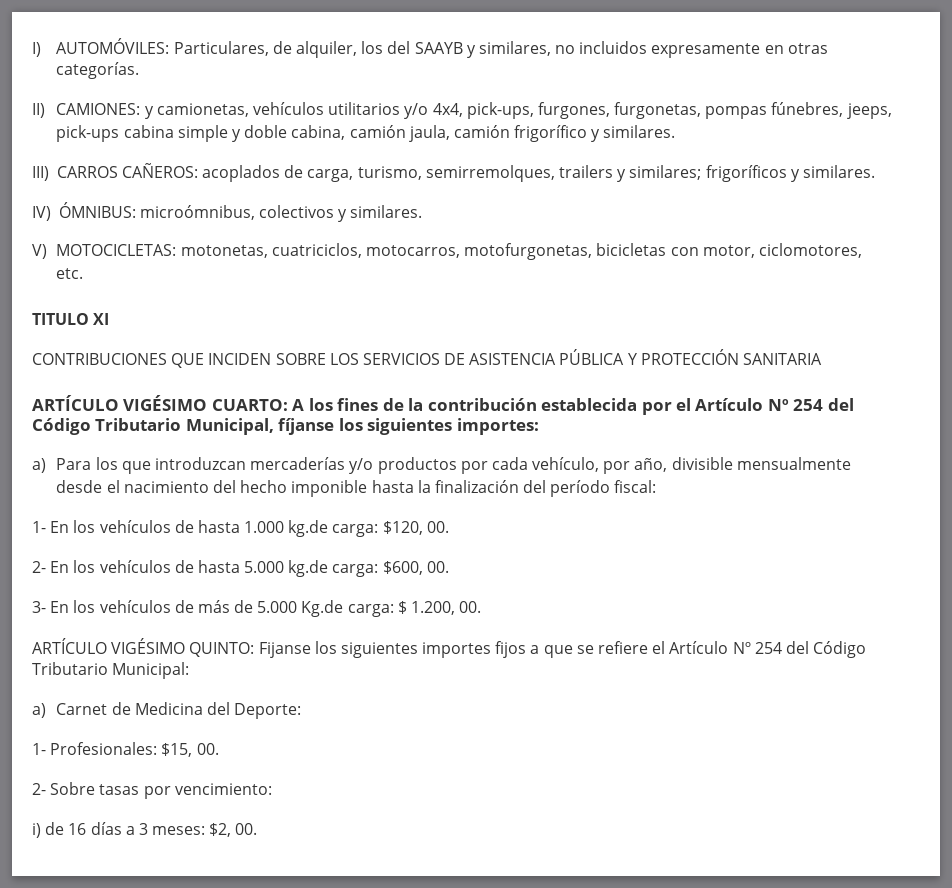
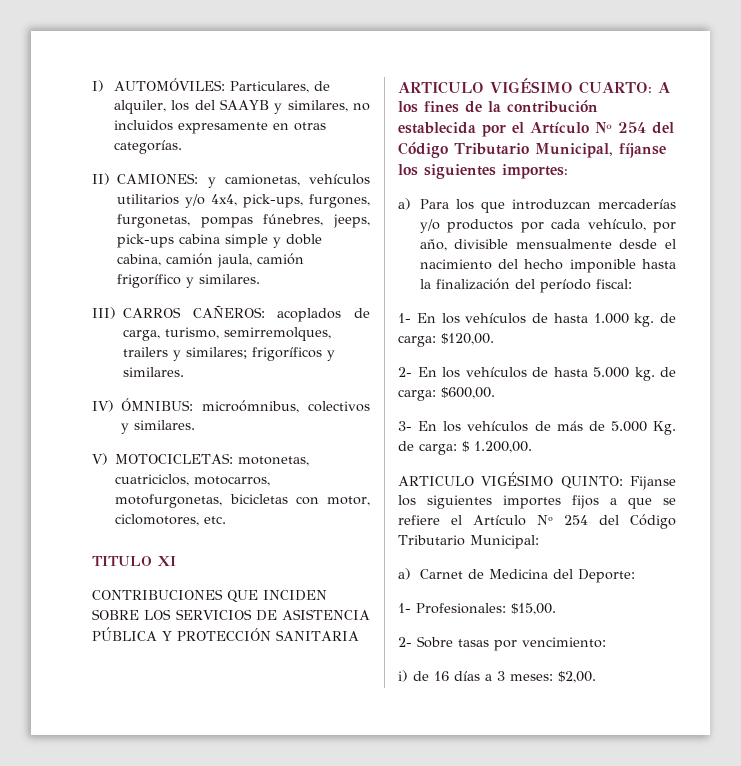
[32,395,119,411] ARTÍCULO -> [398,81,484,94] ARTICULO
[288,520,449,537] kg.de carga: $120, 00. -> [634,313,676,327] [398,333,494,347] kg. de carga: $120,00.
[288,560,449,577] kg.de carga: $600, 00. -> [634,367,676,381] [398,387,495,401] kg. de carga: $600,00.
[301,600,482,617] [32,638,107,654] Kg.de carga: $ 1.200, 00. // ARTÍCULO -> [653,421,676,435] [398,441,532,455] [398,476,474,486] Kg. de carga: $ 1.200,00. // ARTICULO
[161,743,219,757] $15, 00. -> [511,603,556,615] $15,00.
[209,823,258,837] $2, 00. -> [558,671,596,683] $2,00.

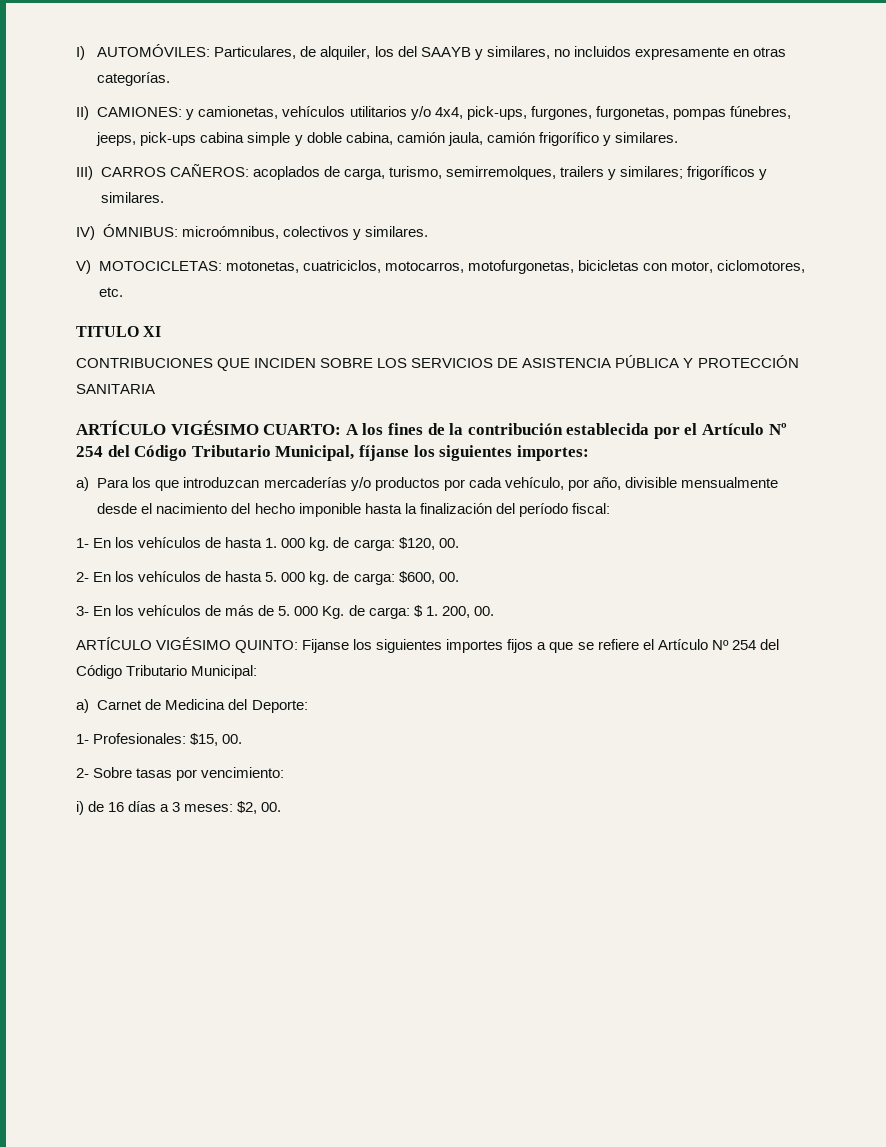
[398,81,484,94] ARTICULO -> [76,420,166,435] ARTÍCULO
[593,313,676,327] [398,333,494,347] 1.000 kg. de carga: $120,00. -> [265,537,459,551] 1. 000 kg. de carga: $120, 00.
[593,367,676,381] [398,387,495,401] 5.000 kg. de carga: $600,00. -> [265,571,459,585] 5. 000 kg. de carga: $600, 00.
[610,421,647,432] 5.000 -> [278,606,319,616] 5. 000
[474,441,532,453] [398,476,474,486] 1.200,00. // ARTICULO -> [425,606,494,618] [76,637,152,650] 1. 200, 00. // ARTÍCULO
[511,603,556,615] $15,00. -> [190,733,243,746] $15, 00.
[558,671,596,683] $2,00. -> [237,801,282,814] $2, 00.

